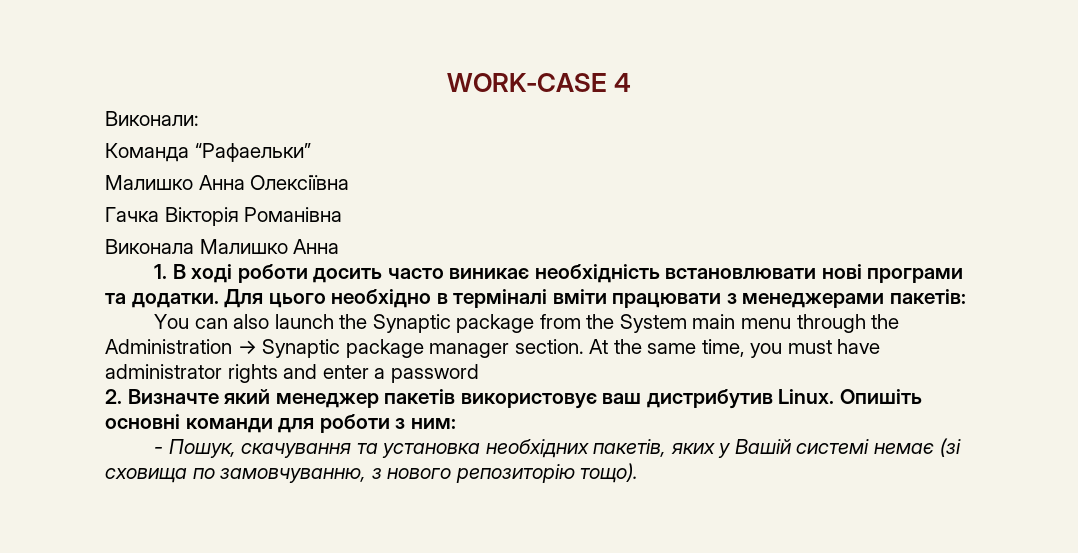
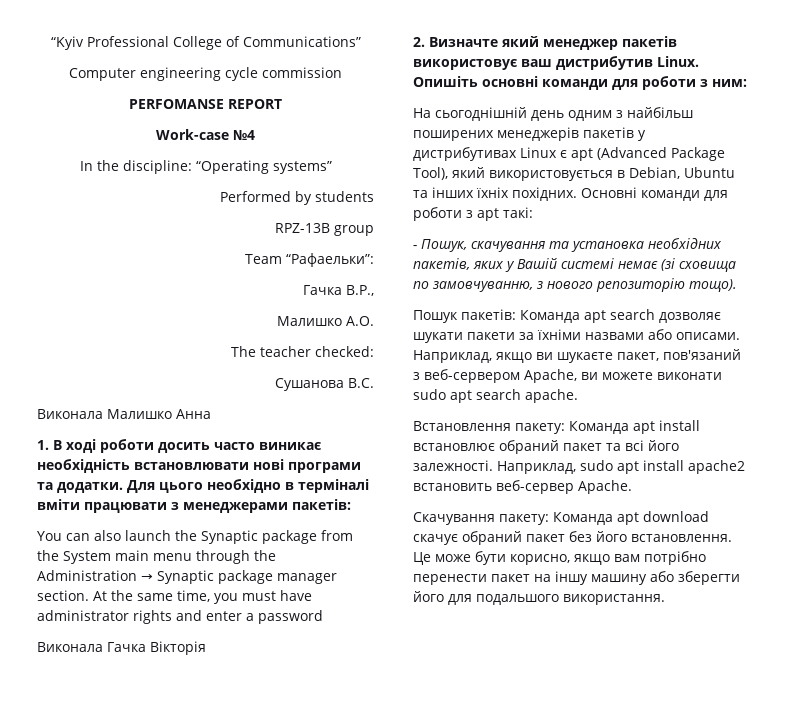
[446,73,632,92] [105,111,199,126] [105,143,311,162] [105,175,350,190] [105,207,343,226] WORK-CASE 4 // Виконали: // Команда “Рафаельки” // Малишко Анна Олексіївна // Гачка Вікторія Романівна -> [50,36,361,50] [69,67,342,81] [129,99,282,109] [156,129,255,140] [79,160,332,174] [220,191,374,205] [275,223,374,236] [245,253,374,267] [303,285,374,296] [277,316,374,326] [231,346,374,357] [275,378,374,391] “Kyiv Professional College of Communications” // Computer engineering cycle commission // PERFOMANSE REPORT // Work-case №4 // In the discipline: “Operating systems” // Performed by students // RPZ-13B group // Team “Рафаельки”: // Гачка В.Р., // Малишко А.О. // The teacher checked: // Сушанова В.С.
(479, 373) none -> [37,641,206,655] // Виконала Гачка Вікторія
(456, 423) none -> [413,107,693,121] [413,127,646,141] [413,147,725,161] [413,167,735,181] [413,187,728,201] [413,207,533,221] // На сьогоднішній день одним з найбільш поширених менеджерів пакетів у дистрибутивах Linux є apt (Advanced Package Tool), який використовується в Debian, Ubuntu та інших їхніх похідних. Основні команди для роботи з apt такі:
(639, 473) none -> [413,309,721,323] [413,329,740,343] [413,349,741,363] [413,369,722,383] [413,389,578,403] [413,420,700,434] [413,440,679,454] [413,460,745,474] [413,480,632,494] [413,511,709,525] [413,531,732,545] [413,551,706,565] [413,571,740,585] [413,591,665,605] // Пошук пакетів: Команда apt search дозволяє шукати пакети за їхніми назвами або описами. Наприклад, якщо ви шукаєте пакет, пов'язаний з веб-сервером Apache, ви можете виконати sudo apt search apache. // Встановлення пакету: Команда apt install встановлює обраний пакет та всі його залежності. Наприклад, sudo apt install apache2 встановить веб-сервер Apache. // Скачування пакету: Команда apt download скачує обраний пакет без його встановлення. Це може бути корисно, якщо вам потрібно перенести пакет на іншу машину або зберегти його для подальшого використання.

